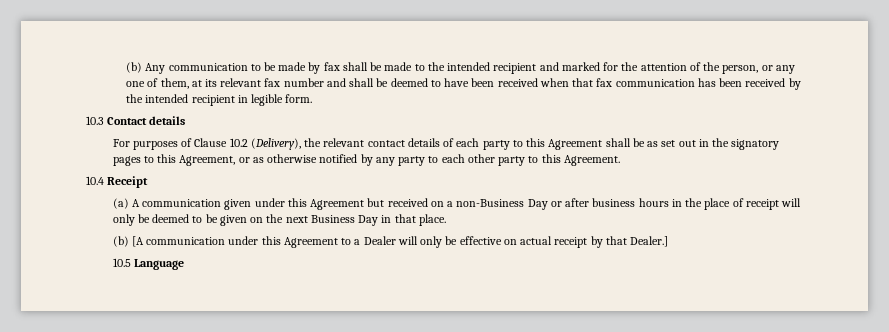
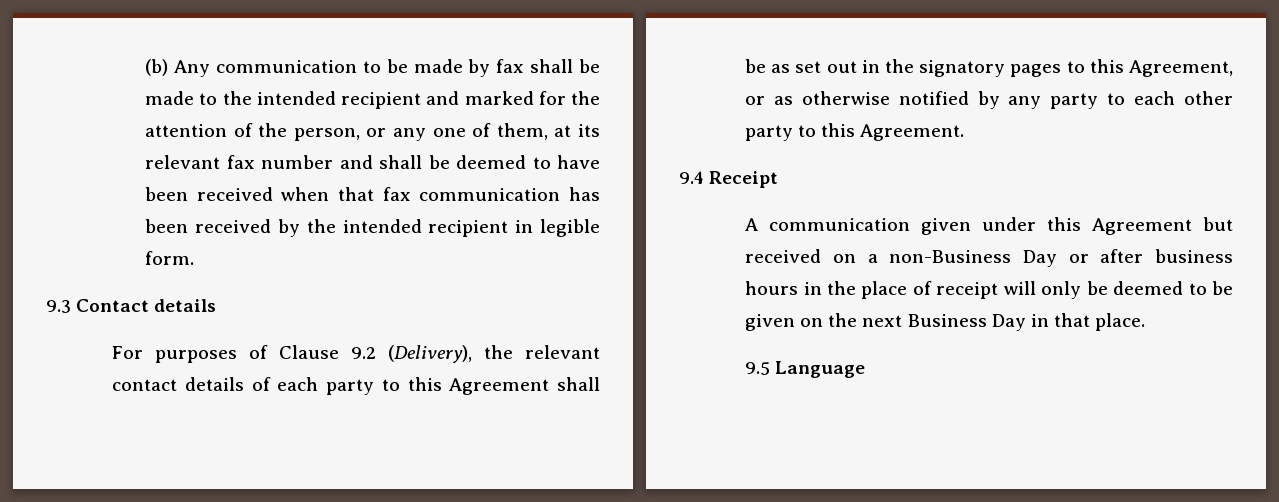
[86,116,104,125] 10.3 -> [46,300,71,313] 9.3
[229,138,248,147] 10.2 -> [351,347,377,359] 9.2
[86,176,104,185] 10.4 -> [679,171,704,184] 9.4
[112,198,129,209] (a) -> (779, 179) none
[112,236,669,248] [112,258,131,267] (b) [A communication under this Agreement to a Dealer will only be effective on actual receipt by that Dealer.] // 10.5 -> [745,362,771,375] 9.5

